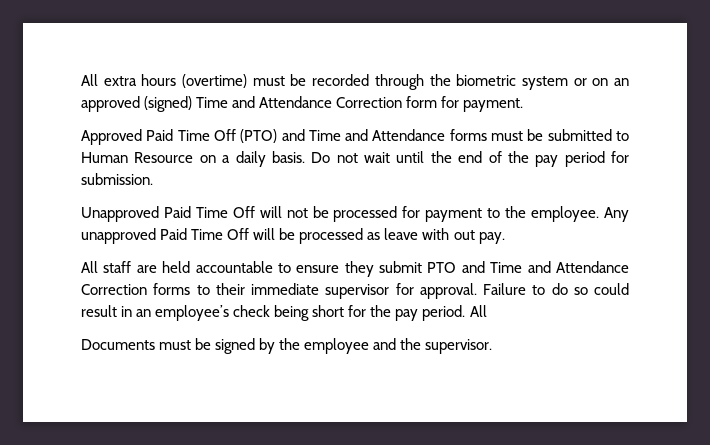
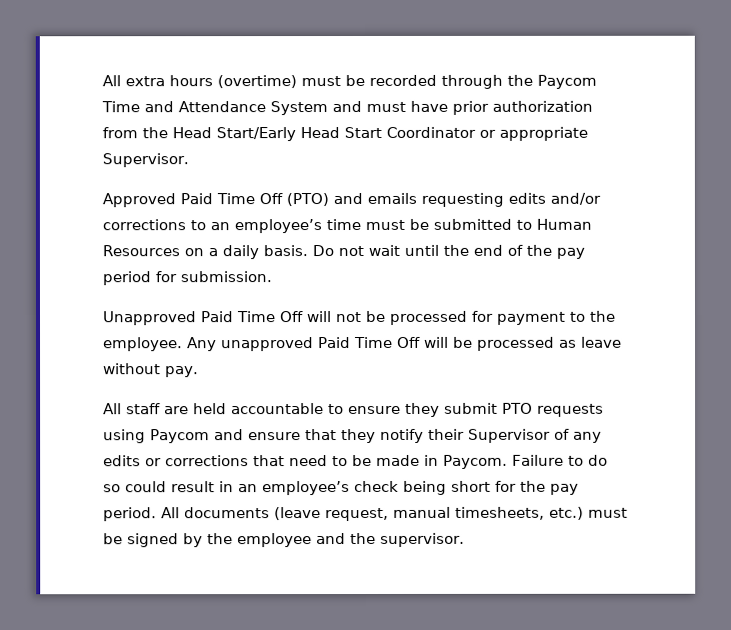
[456,74,629,90] [81,96,524,112] biometric system or on an approved (signed) Time and Attendance Correction form for payment. -> [537,74,597,89] [101,100,593,116] [102,126,588,142] [102,153,189,168] Paycom Time and Attendance System and must have prior authorization from the Head Start/Early Head Start Coordinator or appropriate Supervisor.
[308,129,487,141] Time and Attendance forms -> [367,192,601,207] [102,219,361,234] emails requesting edits and/or corrections to an employee’s time
[134,152,194,163] Resource -> [102,245,180,257] Resources
[422,228,475,240] with out -> [103,363,161,375] without
[461,261,629,273] [81,283,477,299] and Time and Attendance Correction forms to their immediate supervisor for approval. -> [537,403,604,417] [103,428,602,444] [103,454,508,469] requests using Paycom and ensure that they notify their Supervisor of any edits or corrections that need to be made in Paycom.
[81,339,155,350] // Documents -> [184,506,584,522] documents (leave request, manual timesheets, etc.)

